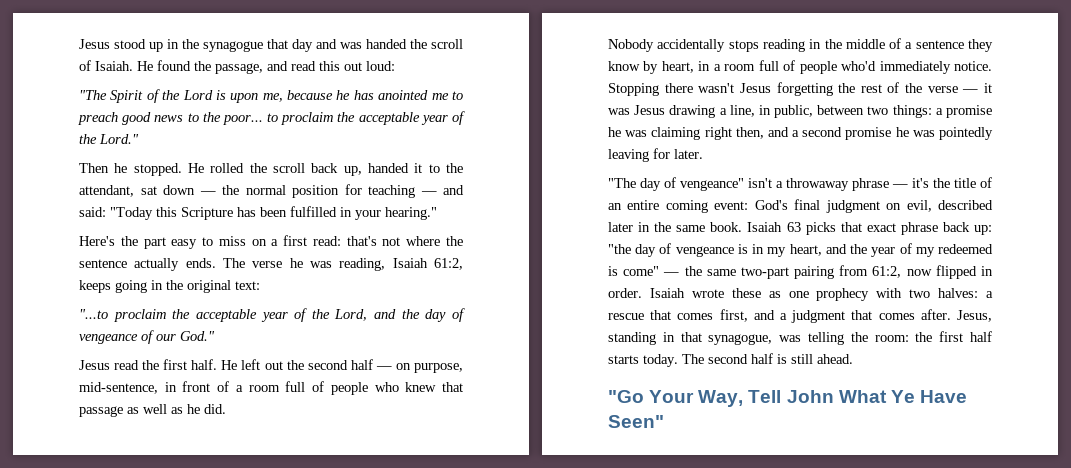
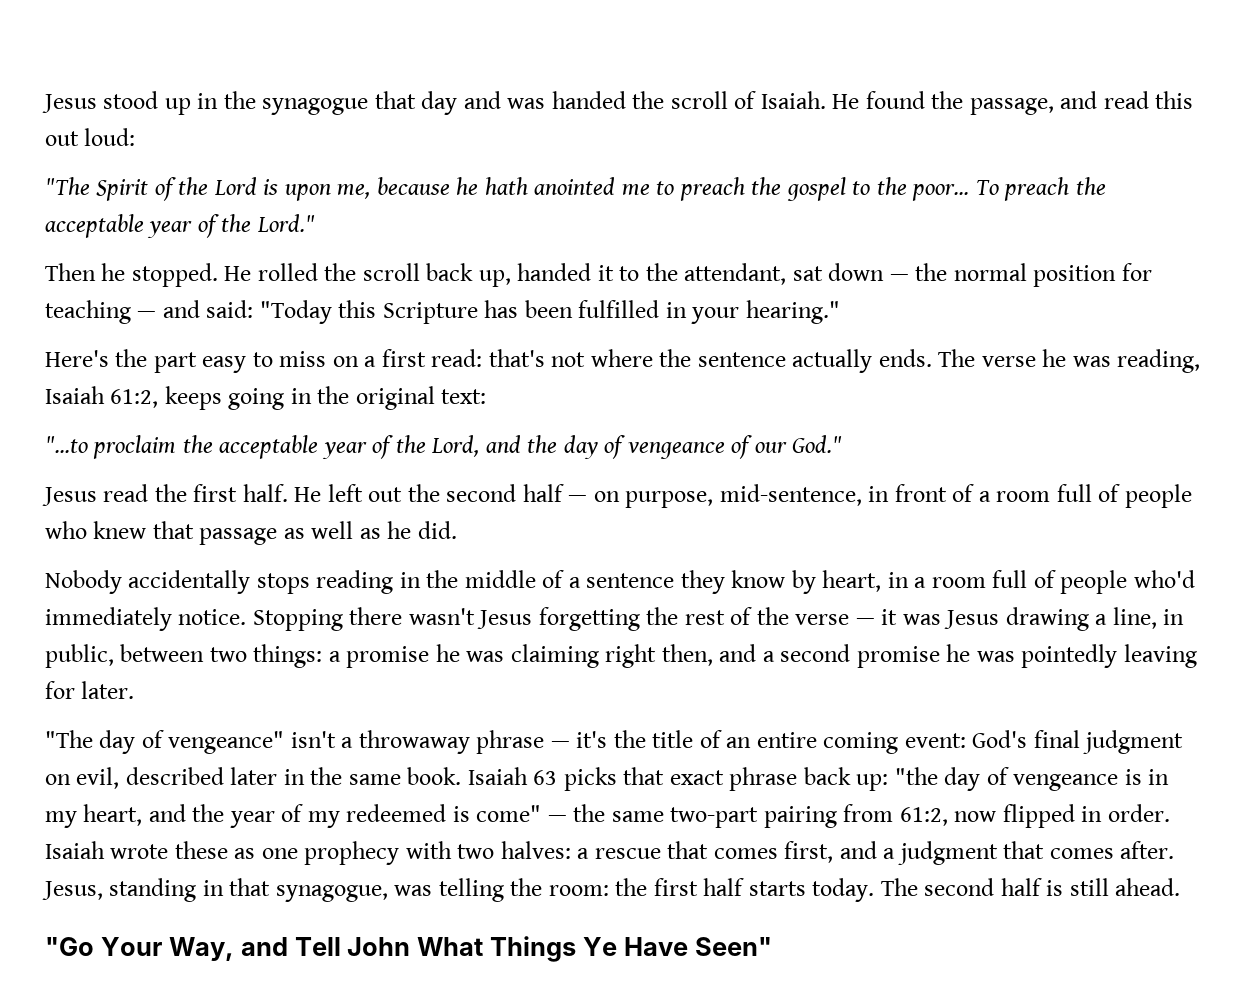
[353,90,374,100] has -> [484,177,528,195] hath
[122,112,184,125] good news -> [751,177,846,201] the gospel
[267,112,334,125] to proclaim -> [975,177,1070,201] To preach
(744, 398) none -> [240,937,288,956] and
(887, 396) none -> [490,936,577,962] Things

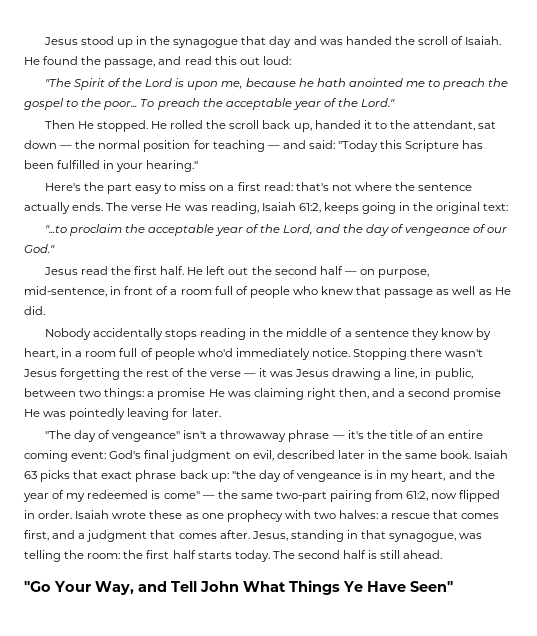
[101,263,126,281] he -> [77,121,94,129] He
[1042,349,1067,367] he -> [165,203,182,211] He
[387,521,412,539] he -> [494,287,511,295] He
[435,644,460,662] he -> [208,389,225,397] He
[946,644,971,662] he -> [24,409,40,417] He

